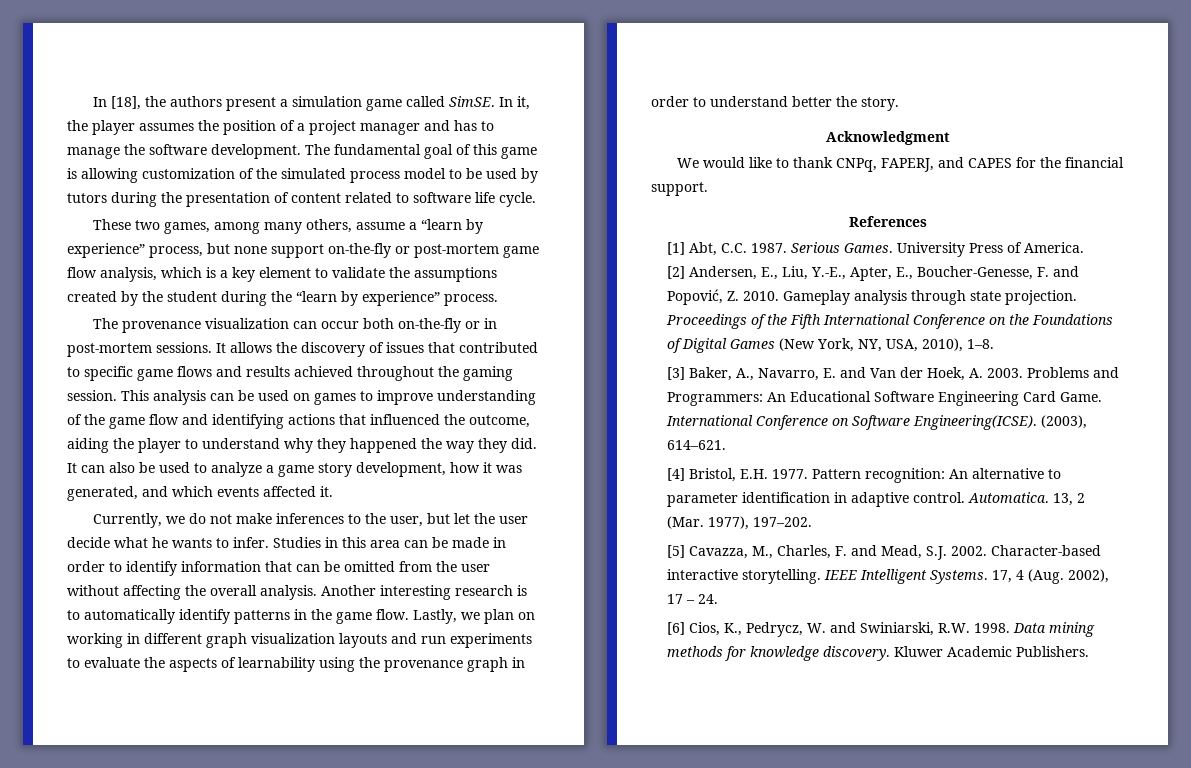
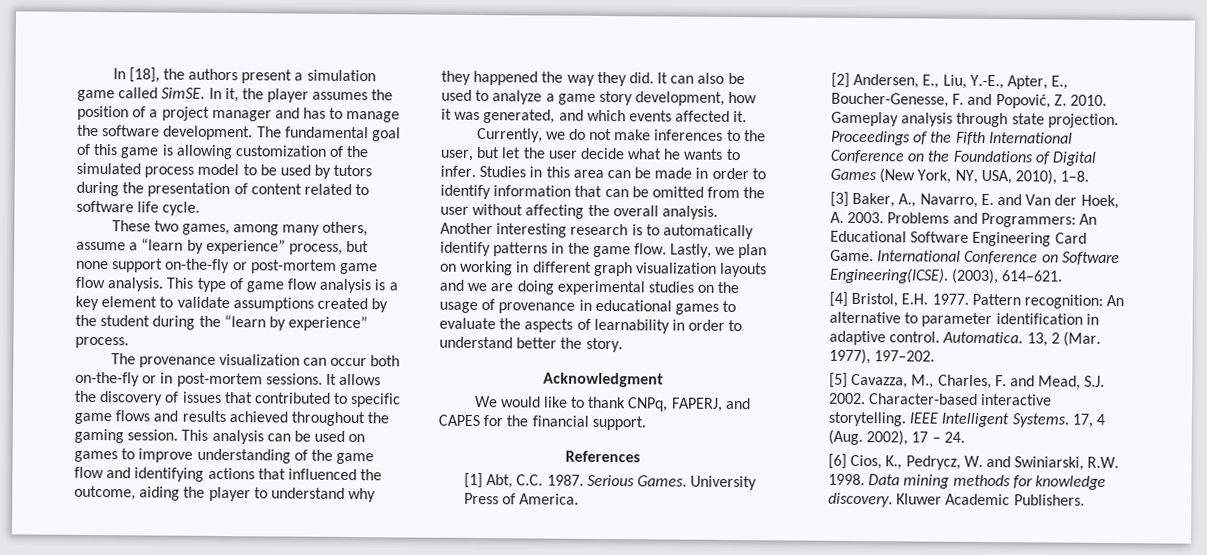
[100,267,202,282] analysis, which -> [107,277,372,294] analysis. This type of game flow analysis
[389,267,410,278] the -> (230, 302) none
[421,633,532,648] run experiments -> [467,280,740,296] [439,299,719,315] we are doing experimental studies on the usage of provenance in educational games
[319,657,508,672] using the provenance graph -> (670, 326) none

